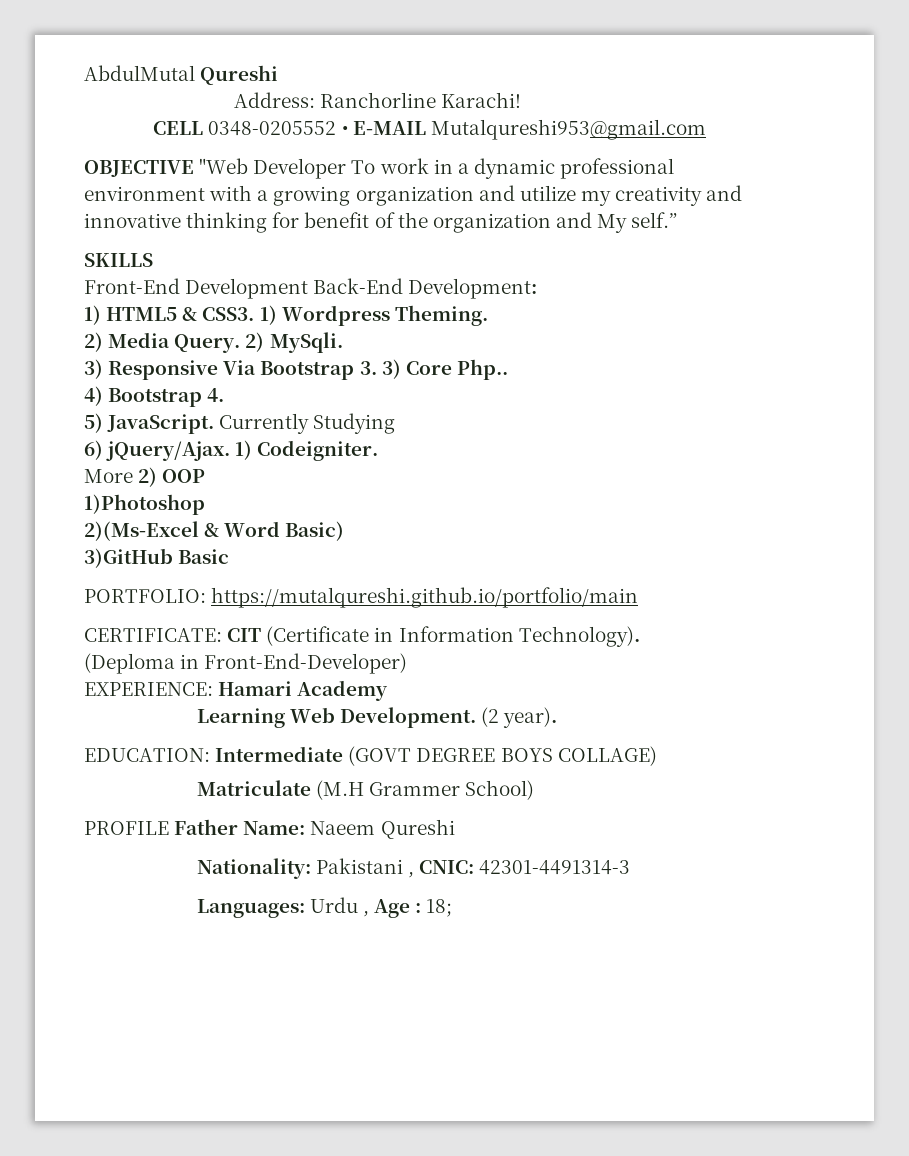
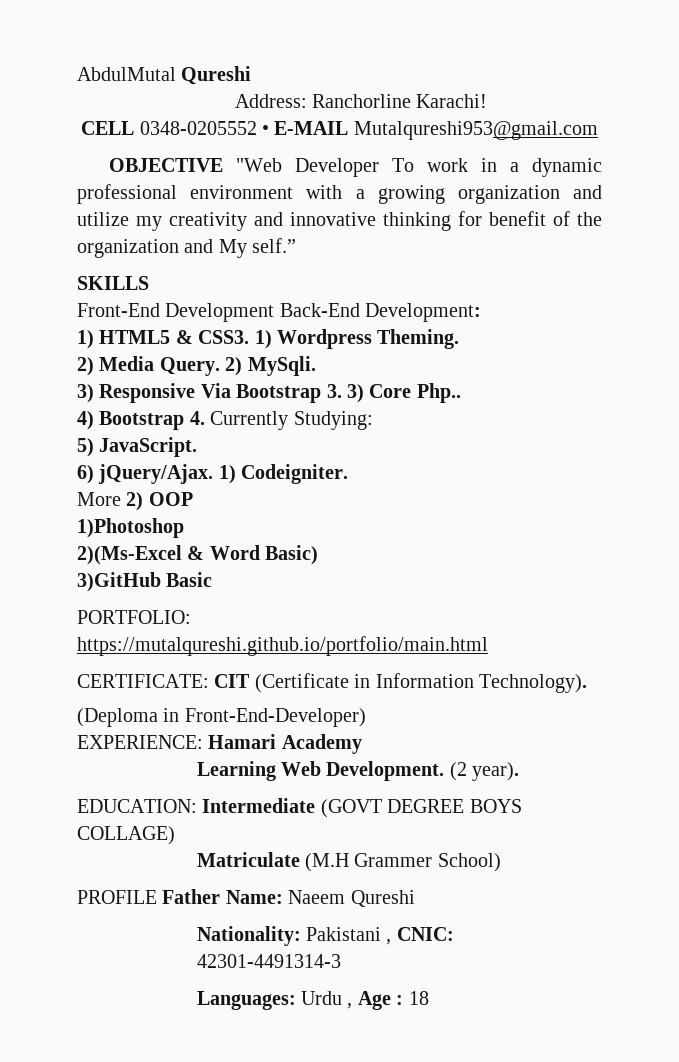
(225, 395) none -> [210,411,373,430] Currently Studying:
[219,413,396,434] Currently Studying -> (198, 447) none
[211,587,639,608] https://mutalqureshi.github.io/portfolio/main -> [77,636,488,656] https://mutalqureshi.github.io/portfolio/main.html
[426,899,453,917] 18; -> [408,991,429,1005] 18

